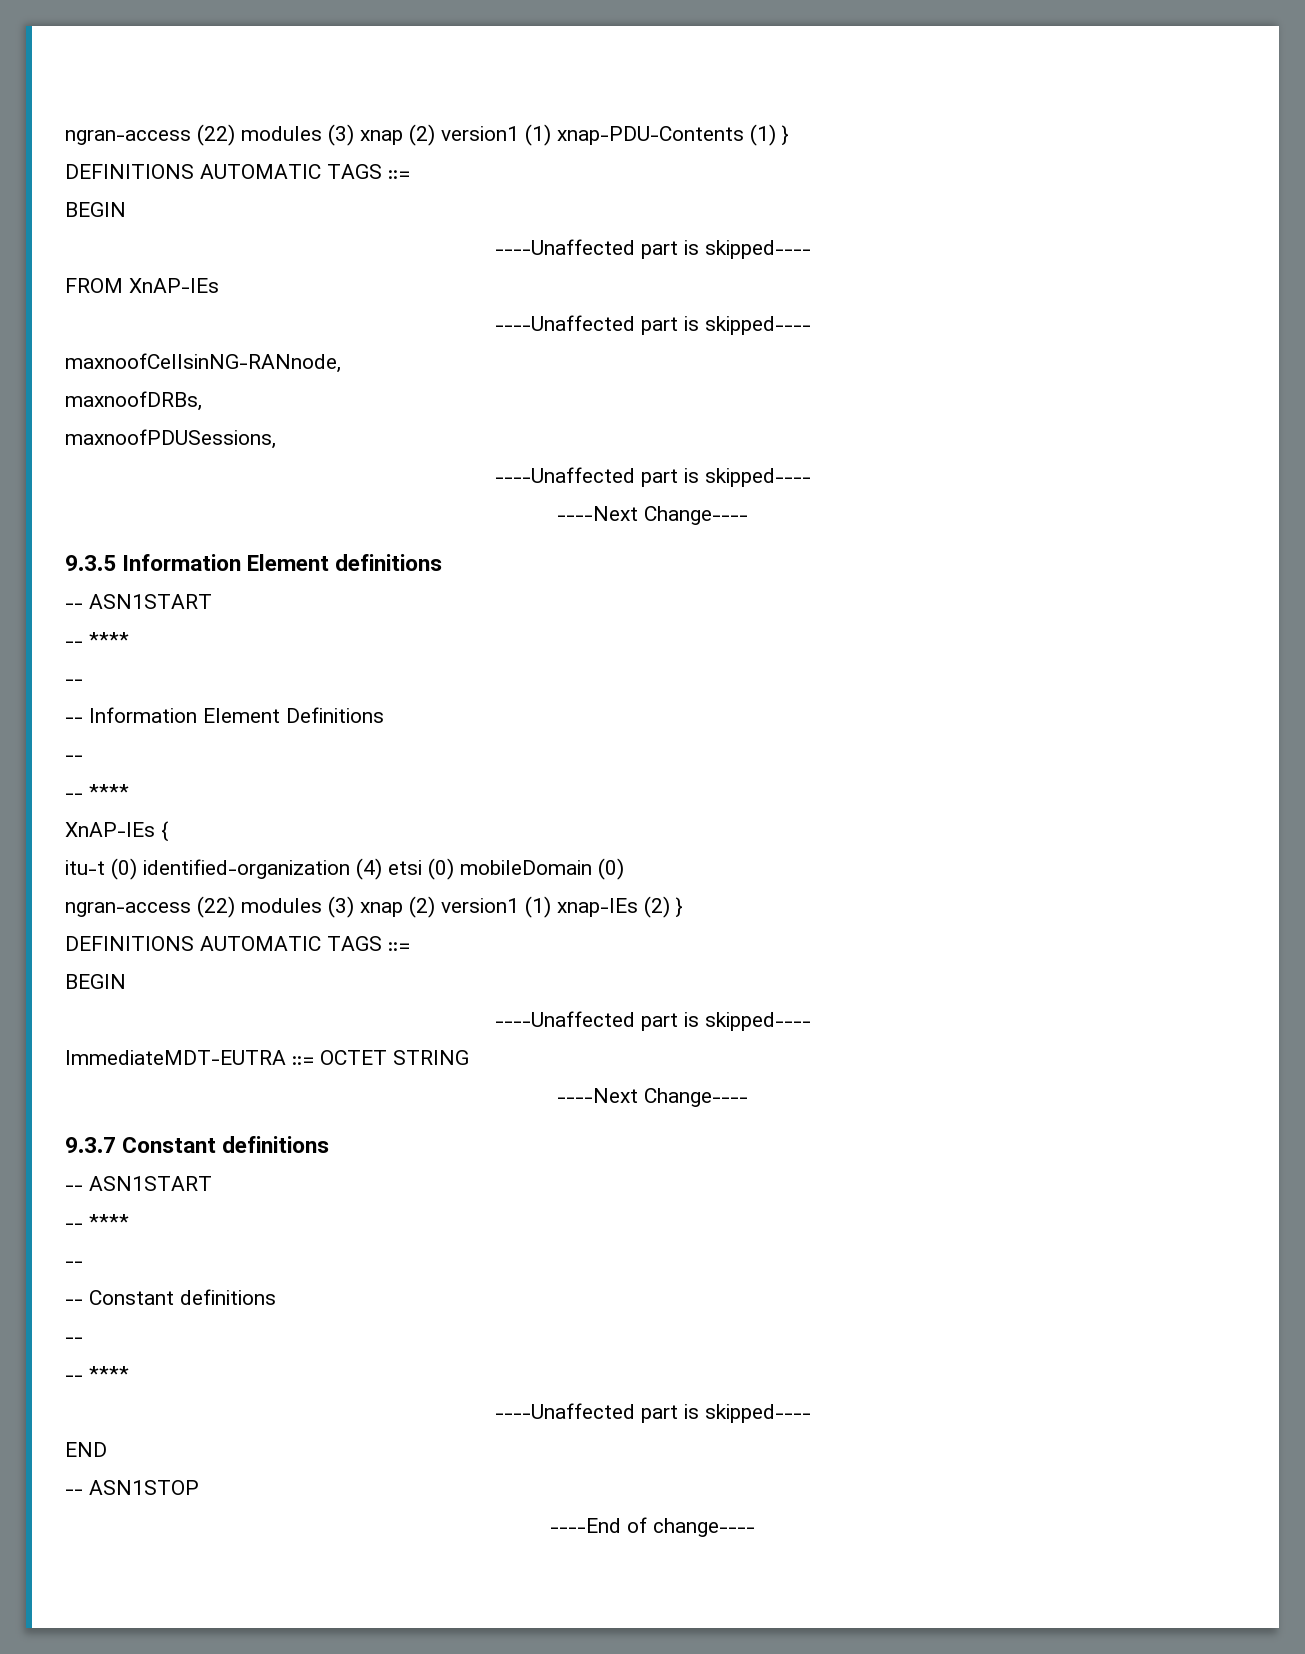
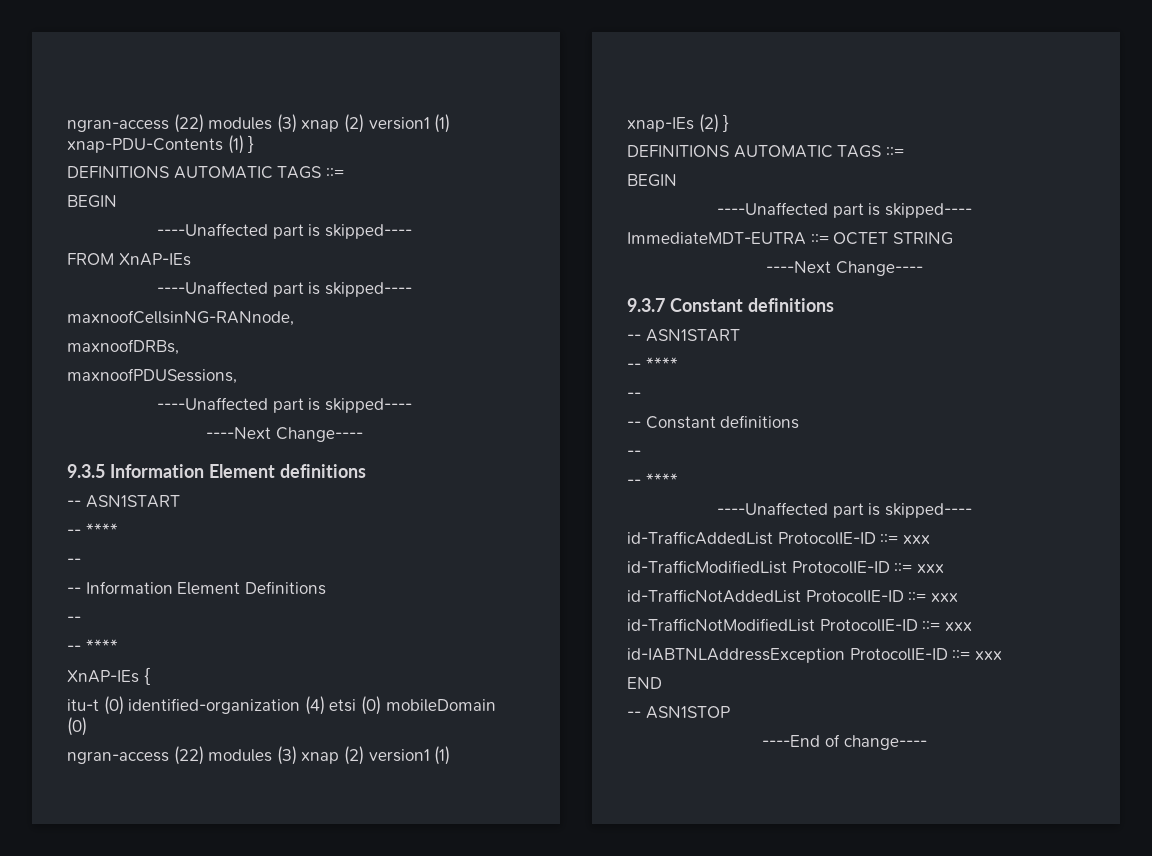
(811, 1413) none -> [627,531,930,545] [627,560,944,574] [627,589,958,603] [627,618,972,632] [627,648,1002,663] // id-TrafficAddedList ProtocolIE-ID ::= xxx // id-TrafficModifiedList ProtocolIE-ID ::= xxx // id-TrafficNotAddedList ProtocolIE-ID ::= xxx // id-TrafficNotModifiedList ProtocolIE-ID ::= xxx // id-IABTNLAddressException ProtocolIE-ID ::= xxx

